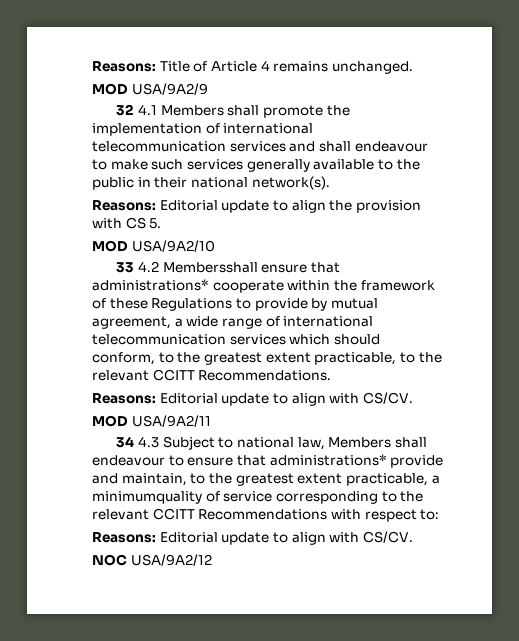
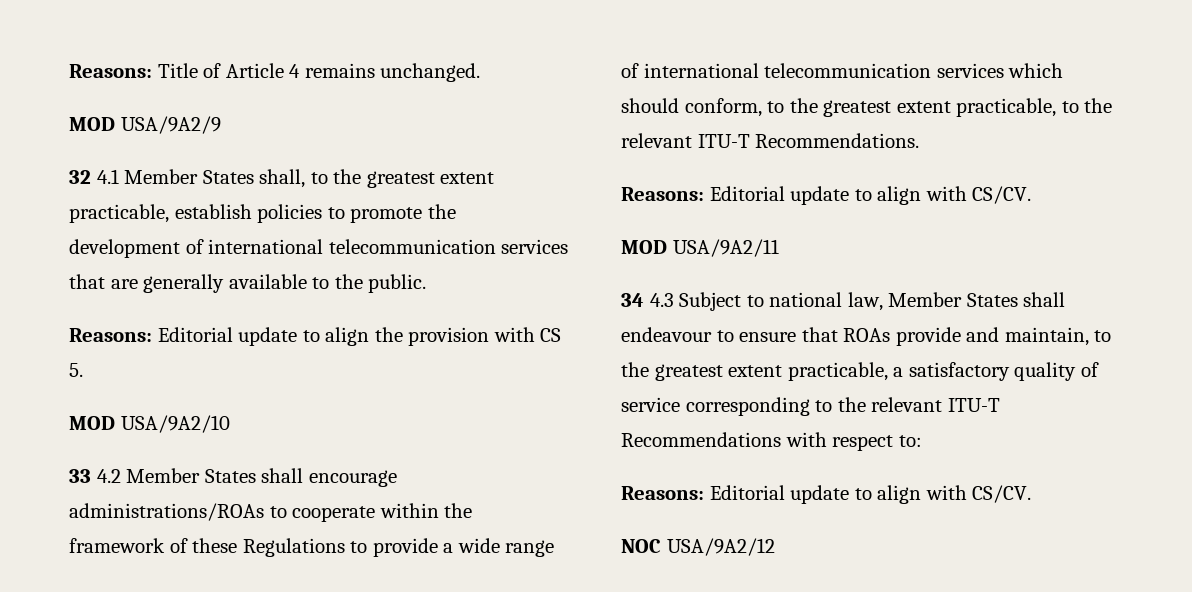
[160,105,260,116] Members shall -> [124,169,495,188] [69,204,345,223] Member States shall, to the greatest extent practicable, establish policies to
[92,123,314,136] [92,141,428,152] [92,159,420,172] [92,176,330,190] implementation of international telecommunication services and shall endeavour to make such services generally available to the public in their national network(s). -> [69,239,569,258] [69,274,427,293] development of international telecommunication services that are generally available to the public.
[162,262,340,273] [92,279,209,291] Membersshall ensure that administrations* -> [126,468,397,487] [69,503,287,521] Member States shall encourage administrations/ROAs to
[311,298,378,311] [92,316,171,329] by mutual agreement, -> (438, 547) none
[152,369,195,381] CCITT -> [697,134,750,148] ITU-T
[328,437,392,448] Members -> [888,292,1018,307] Member States
[269,454,387,466] administrations* -> [843,328,891,342] ROAs
[92,491,202,504] minimumquality -> [908,362,1077,381] satisfactory quality
[152,508,195,520] CCITT -> [947,398,1000,412] ITU-T

